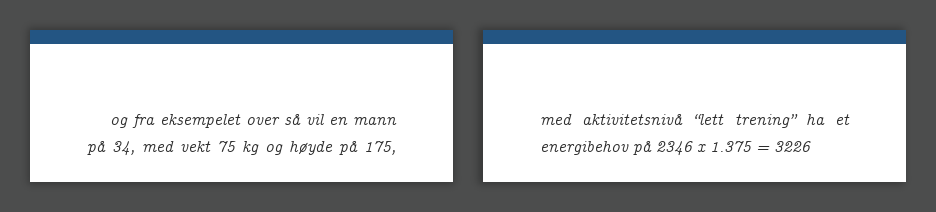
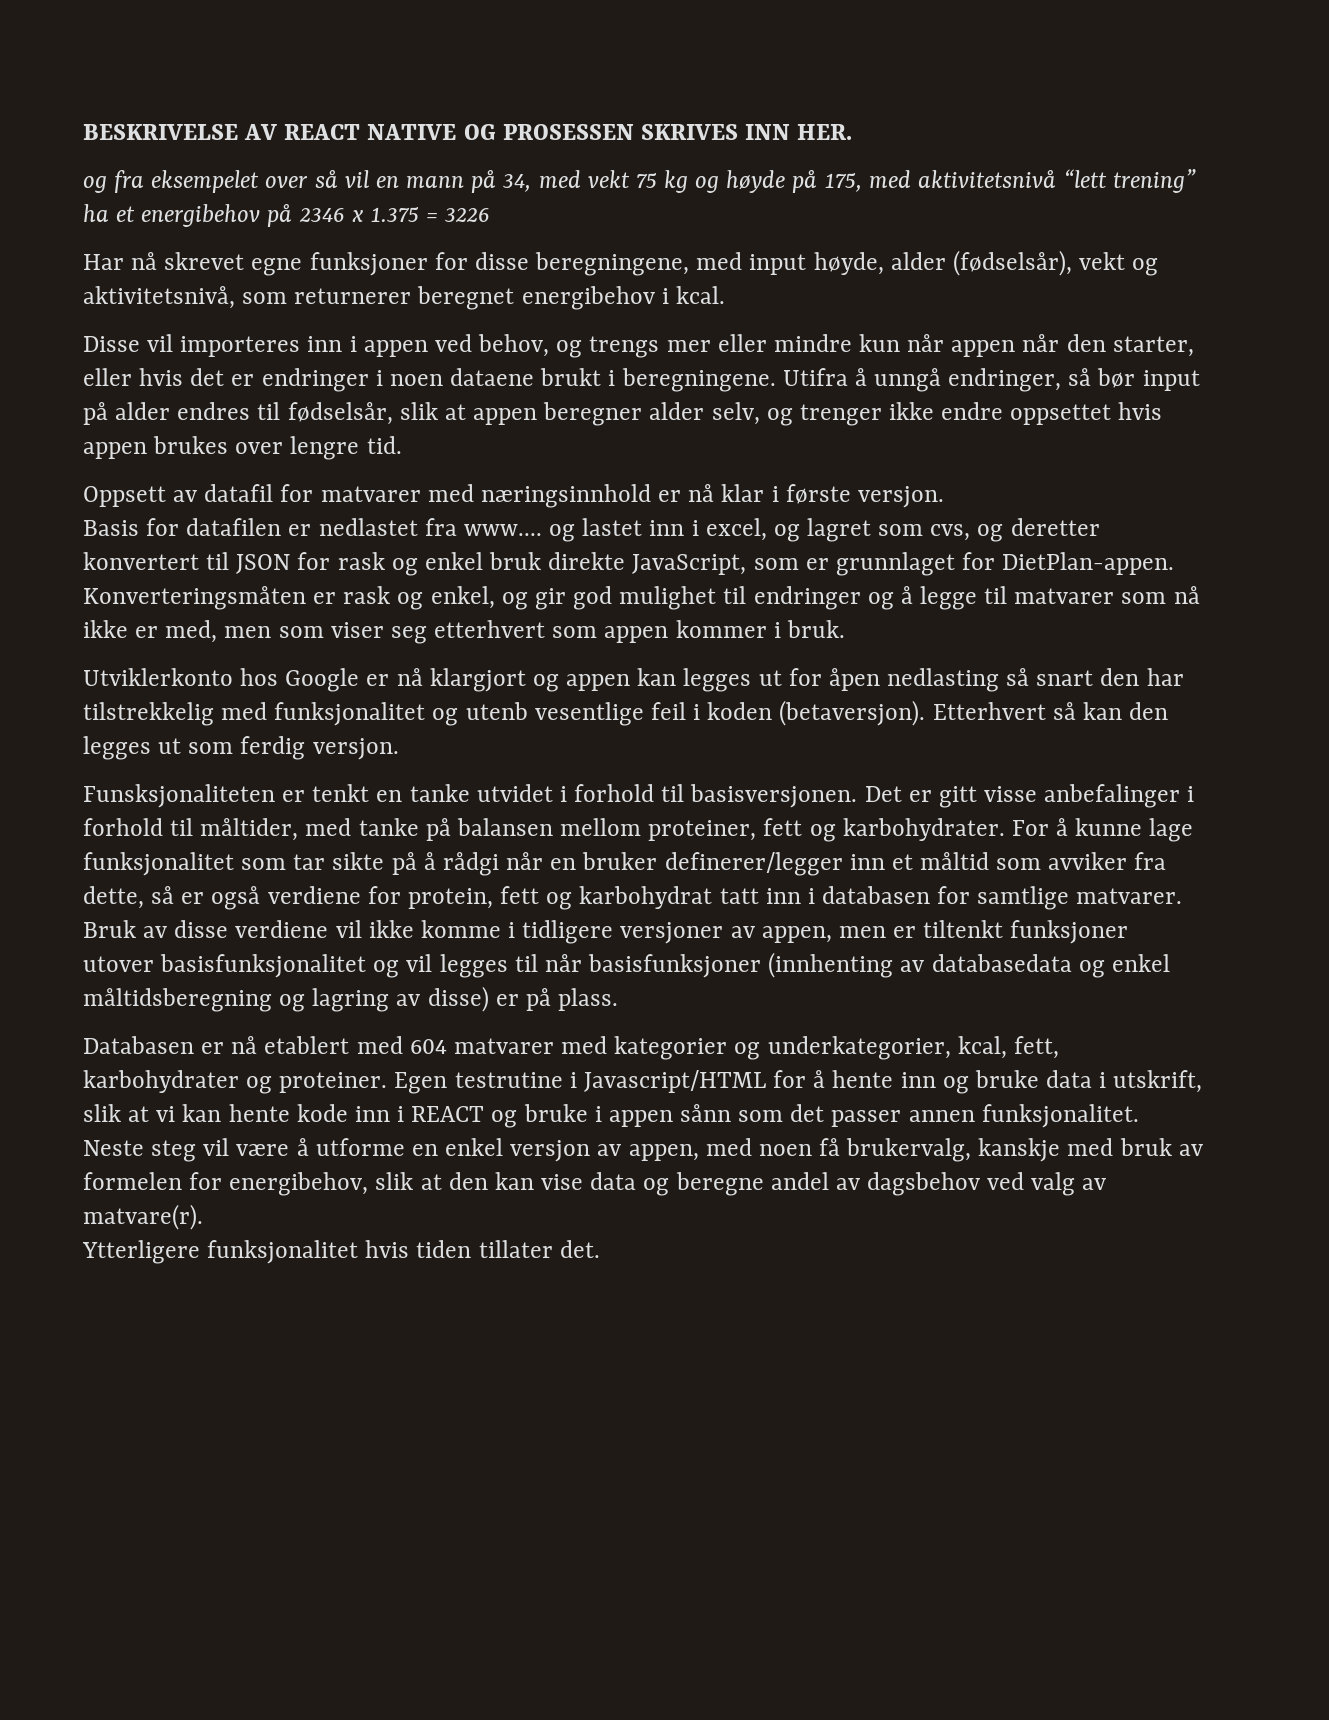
(109, 122) none -> [83,124,853,140] BESKRIVELSE AV REACT NATIVE OG PROSESSEN SKRIVES INN HER. //
(811, 146) none -> [83,250,1159,276] [83,286,725,310] [83,334,1194,358] [83,368,1200,392] [83,402,1163,426] [83,436,402,460] [83,484,944,508] [83,518,1100,542] [83,552,1175,576] [83,586,1200,610] [83,620,845,644] [83,668,1184,692] [83,700,1169,726] [83,736,399,760] [83,784,1195,808] [83,818,1194,842] [83,852,1167,876] [83,886,1183,910] [83,920,1129,944] [83,952,1170,978] [83,986,619,1012] [83,1036,1059,1060] [83,1070,1203,1094] [83,1104,1139,1128] [83,1138,1203,1162] [83,1172,1107,1196] [83,1204,203,1230] [82,1240,600,1264] // Har nå skrevet egne funksjoner for disse beregningene, med input høyde, alder (fødselsår), vekt og aktivitetsnivå, som returnerer beregnet energibehov i kcal. // Disse vil importeres inn i appen ved behov, og trengs mer eller mindre kun når appen når den starter, eller hvis det er endringer i noen dataene brukt i beregningene. Utifra å unngå endringer, så bør input på alder endres til fødselsår, slik at appen beregner alder selv, og trenger ikke endre oppsettet hvis appen brukes over lengre tid. // Oppsett av datafil for matvarer med næringsinnhold er nå klar i første versjon. // Basis for datafilen er nedlastet fra www.... og lastet inn i excel, og lagret som cvs, og deretter konvertert til JSON for rask og enkel bruk direkte JavaScript, som er grunnlaget for DietPlan-appen. Konverteringsmåten er rask og enkel, og gir god mulighet til endringer og å legge til matvarer som nå ikke er med, men som viser seg etterhvert som appen kommer i bruk. // Utviklerkonto hos Google er nå klargjort og appen kan legges ut for åpen nedlasting så snart den har tilstrekkelig med funksjonalitet og utenb vesentlige feil i koden (betaversjon). Etterhvert så kan den legges ut som ferdig versjon. // Funsksjonaliteten er tenkt en tanke utvidet i forhold til basisversjonen. Det er gitt visse anbefalinger i forhold til måltider, med tanke på balansen mellom proteiner, fett og karbohydrater. For å kunne lage funksjonalitet som tar sikte på å rådgi når en bruker definerer/legger inn et måltid som avviker fra dette, så er også verdiene for protein, fett og karbohydrat tatt inn i databasen for samtlige matvarer. Bruk av disse verdiene vil ikke komme i tidligere versjoner av appen, men er tiltenkt funksjoner utover basisfunksjonalitet og vil legges til når basisfunksjoner (innhenting av databasedata og enkel måltidsberegning og lagring av disse) er på plass. // Databasen er nå etablert med 604 matvarer med kategorier og underkategorier, kcal, fett, karbohydrater og proteiner. Egen testrutine i Javascript/HTML for å hente inn og bruke data i utskrift, slik at vi kan hente kode inn i REACT og bruke i appen sånn som det passer annen funksjonalitet. Neste steg vil være å utforme en enkel versjon av appen, med noen få brukervalg, kanskje med bruk av formelen for energibehov, slik at den kan vise data og beregne andel av dagsbehov ved valg av matvare(r). // Ytterligere funksjonalitet hvis tiden tillater det.

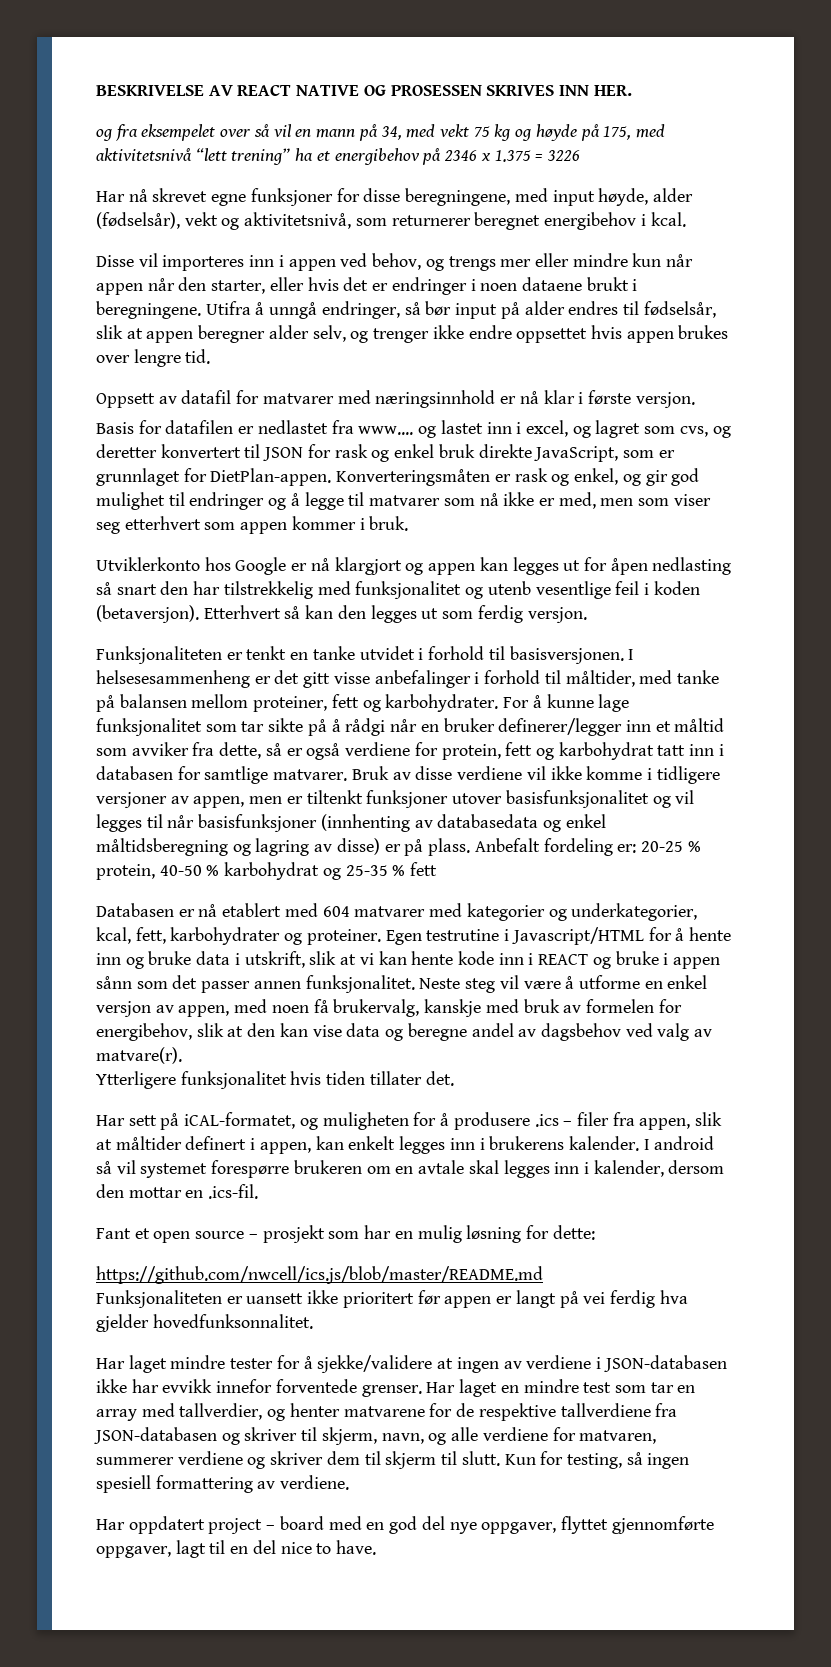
[83,784,275,808] Funsksjonaliteten -> [96,646,222,664] Funksjonaliteten
[864,786,932,802] Det er -> [628,649,635,660] [96,670,300,688] I helsesesammenheng er det
(619, 999) none -> [474,838,701,856] [96,862,438,880] Anbefalt fordeling er: 20-25 % protein, 40-50 % karbohydrat og 25-35 % fett
(600, 1249) none -> [96,1112,723,1130] [96,1136,715,1154] [96,1160,725,1178] [96,1184,259,1199] [96,1225,595,1243] [96,1266,543,1284] [96,1290,688,1308] [96,1314,313,1332] [96,1355,727,1373] [96,1379,696,1397] [96,1403,678,1421] [94,1427,657,1445] [96,1451,690,1469] [96,1475,350,1493] [96,1516,714,1534] [96,1540,377,1558] // Har sett på iCAL-formatet, og muligheten for å produsere .ics – filer fra appen, slik at måltider definert i appen, kan enkelt legges inn i brukerens kalender. I android så vil systemet forespørre brukeren om en avtale skal legges inn i kalender, dersom den mottar en .ics-fil. // Fant et open source – prosjekt som har en mulig løsning for dette: // https://github.com/nwcell/ics.js/blob/master/README.md // Funksjonaliteten er uansett ikke prioritert før appen er langt på vei ferdig hva gjelder hovedfunksonnalitet. // Har laget mindre tester for å sjekke/validere at ingen av verdiene i JSON-databasen ikke har evvikk innefor forventede grenser. Har laget en mindre test som tar en array med tallverdier, og henter matvarene for de respektive tallverdiene fra JSON-databasen og skriver til skjerm, navn, og alle verdiene for matvaren, summerer verdiene og skriver dem til skjerm til slutt. Kun for testing, så ingen spesiell formattering av verdiene. // Har oppdatert project – board med en god del nye oppgaver, flyttet gjennomførte oppgaver, lagt til en del nice to have.

